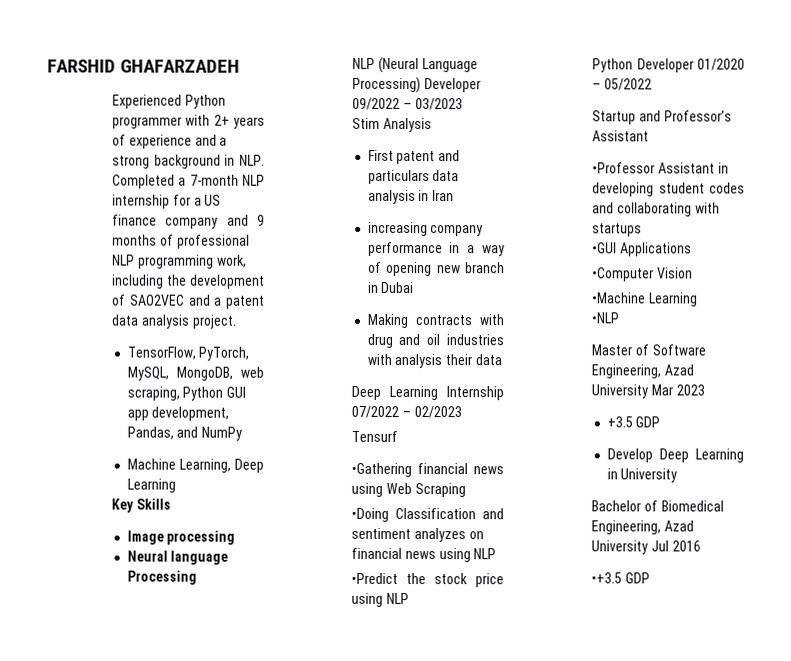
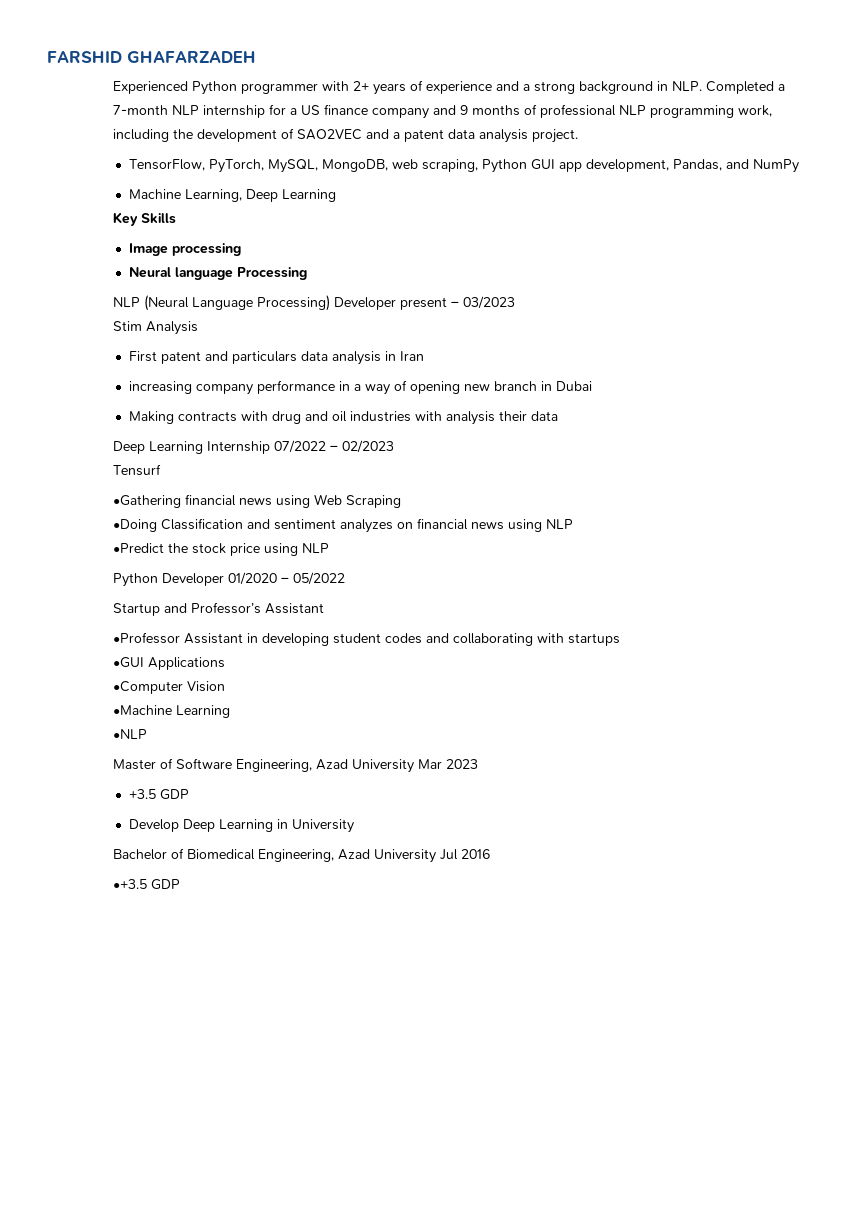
[352,97,401,111] 09/2022 -> [400,297,448,310] present

